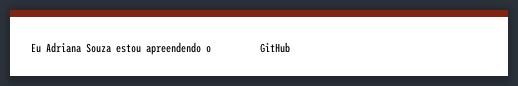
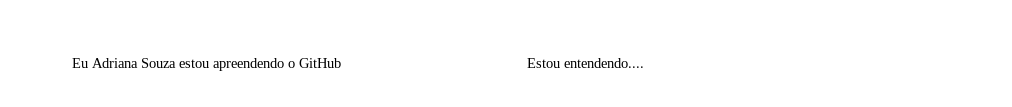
(290, 47) none -> [527,58,644,68] // Estou entendendo....

